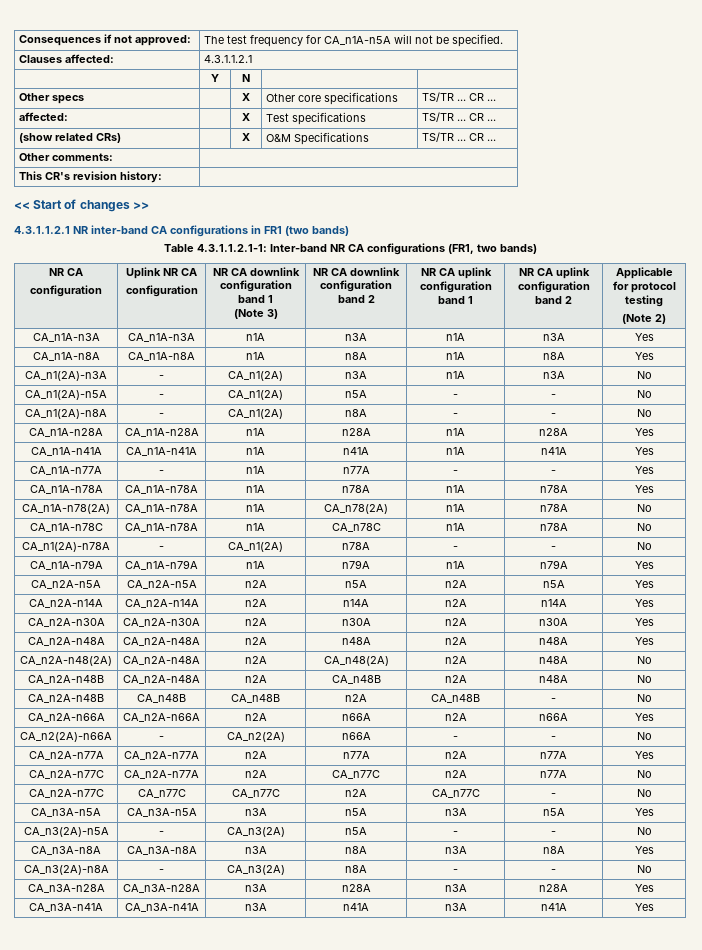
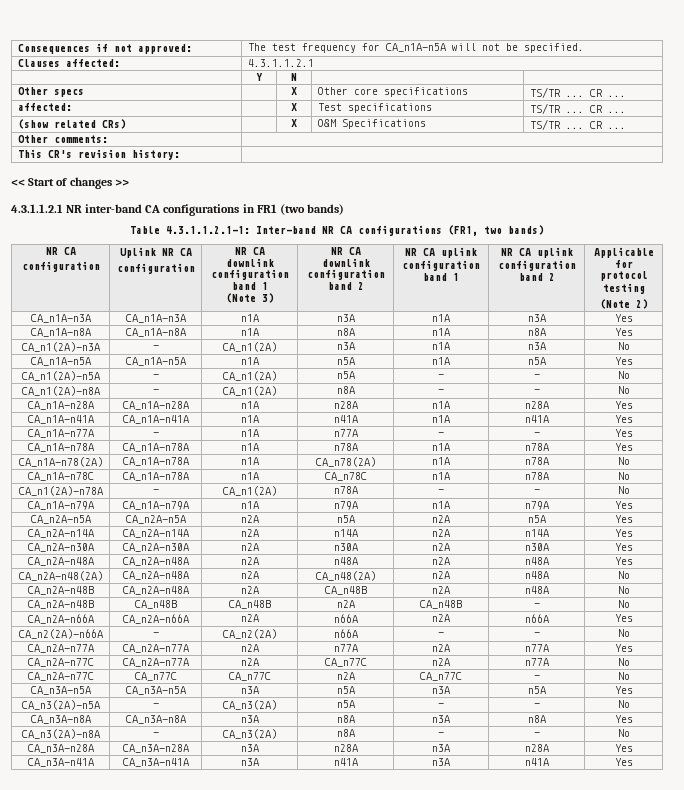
(652, 375) none -> [30,357,91,366] [125,357,186,366] [240,357,259,365] [336,357,355,365] [432,357,450,365] [527,357,546,365] [614,357,633,365] // CA_n1A-n5A | CA_n1A-n5A | n1A | n5A | n1A | n5A | Yes

